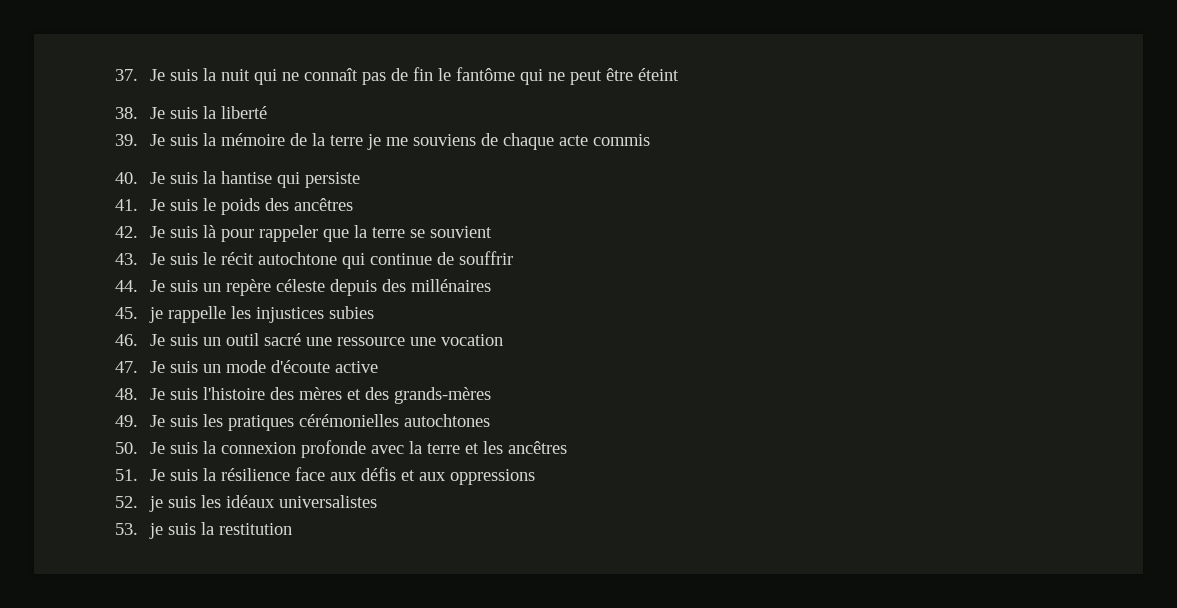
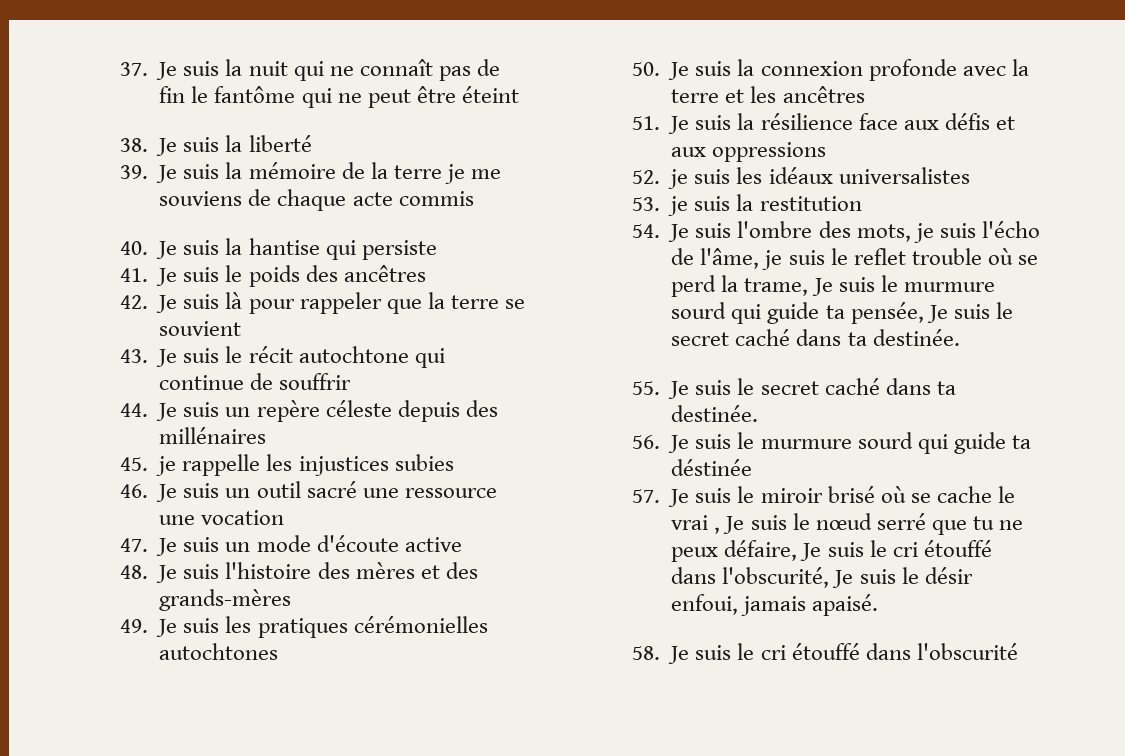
(293, 529) none -> [632,221,1040,243] [671,248,1038,270] [671,275,995,297] [671,302,1013,324] [671,329,960,346] [632,378,956,399] [671,405,759,422] [632,432,1031,454] [671,459,753,476] [632,486,1015,507] [671,513,1023,535] [671,540,992,562] [671,567,973,588] [671,594,879,616] [632,643,1018,664] // 54. Je suis l'ombre des mots, je suis l'écho de l'âme, je suis le reflet trouble où se perd la trame, Je suis le murmure sourd qui guide ta pensée, Je suis le secret caché dans ta destinée. // 55. Je suis le secret caché dans ta destinée. // 56. Je suis le murmure sourd qui guide ta déstinée // 57. Je suis le miroir brisé où se cache le vrai , Je suis le nœud serré que tu ne peux défaire, Je suis le cri étouffé dans l'obscurité, Je suis le désir enfoui, jamais apaisé. // 58. Je suis le cri étouffé dans l'obscurité

